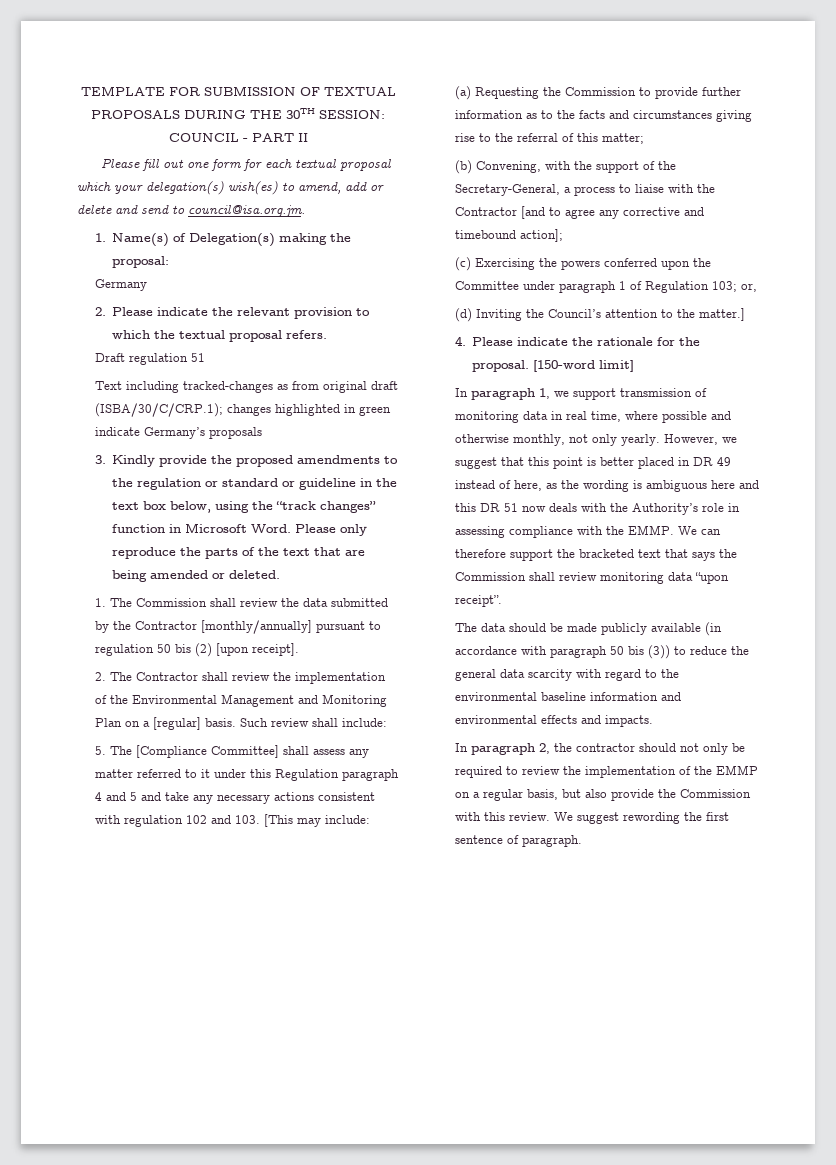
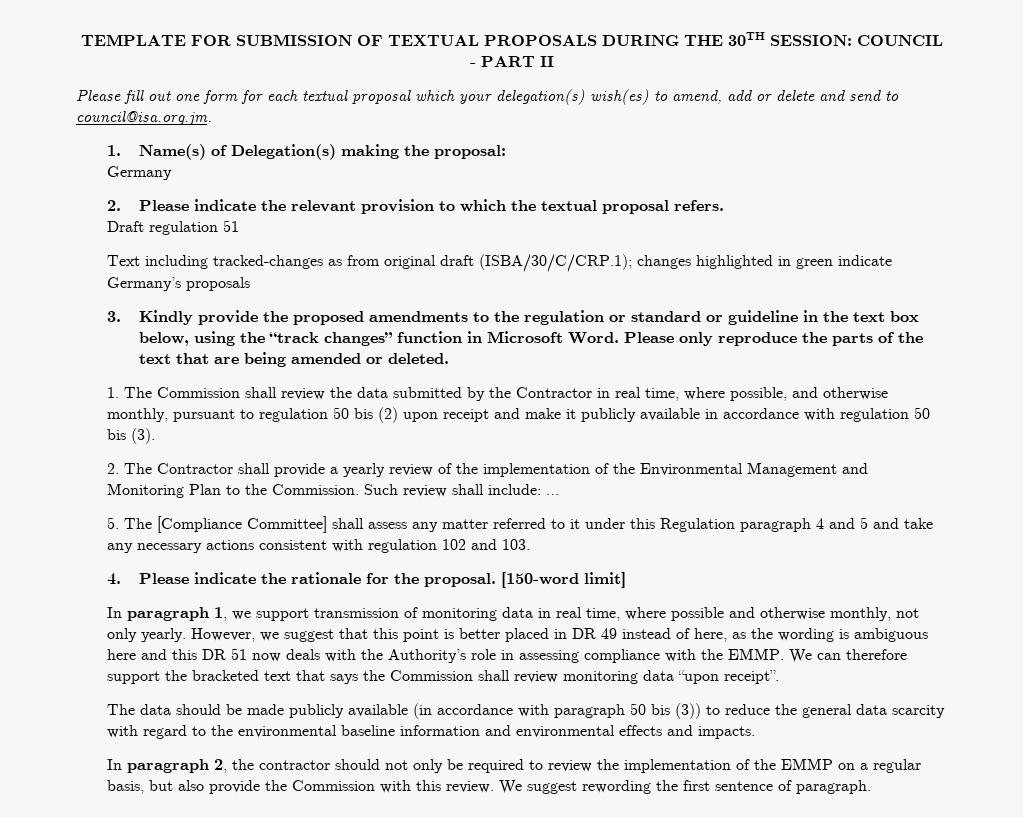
[200,620,312,634] [monthly/annually] -> [597,387,889,401] [107,408,169,422] in real time, where possible, and otherwise monthly,
[215,643,299,656] [upon receipt]. -> [403,407,931,422] [107,428,156,444] upon receipt and make it publicly available in accordance with regulation 50 bis (3).
[231,672,270,681] review -> [274,463,453,477] provide a yearly review of
[124,717,236,730] on a [regular] basis. -> [226,484,360,495] to the Commission.
(387, 722) none -> [546,494,560,495] …
[263,814,370,827] [454,86,741,100] [454,110,752,122] [454,133,644,144] [454,160,676,174] [454,184,715,196] [454,206,704,219] [454,229,563,242] [454,257,711,271] [454,281,757,293] [454,308,745,322] [This may include: // (a) Requesting the Commission to provide further information as to the facts and circumstances giving rise to the referral of this matter; // (b) Convening, with the support of the Secretary-General, a process to liaise with the Contractor [and to agree any corrective and timebound action]; // (c) Exercising the powers conferred upon the Committee under paragraph 1 of Regulation 103; or, // (d) Inviting the Council’s attention to the matter.] -> (531, 544) none

